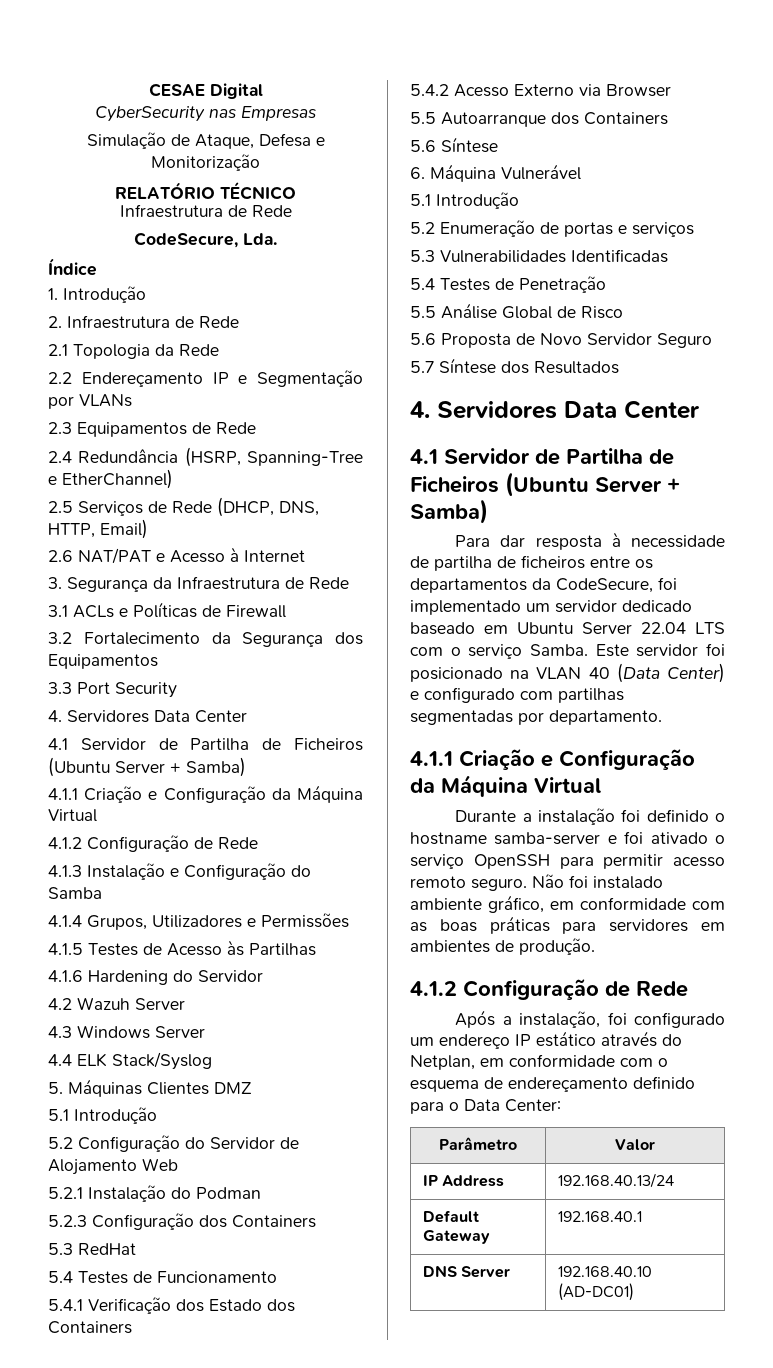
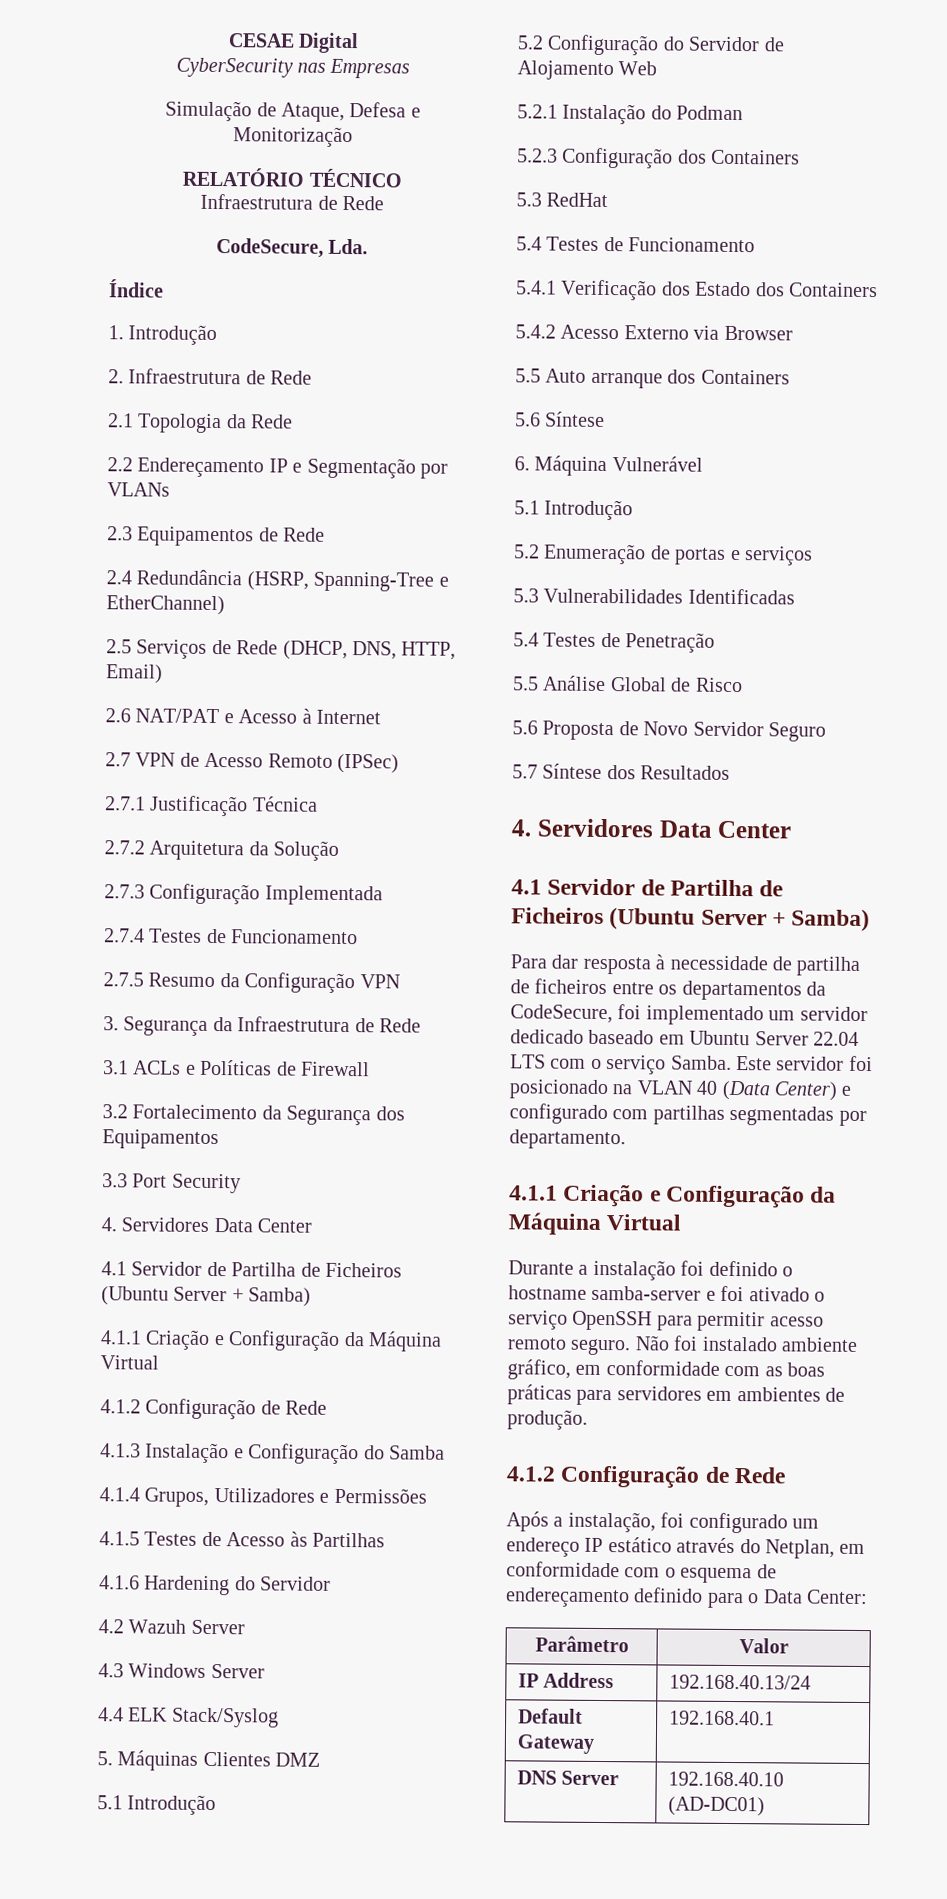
(305, 556) none -> [105,752,399,774] [105,795,318,817] [104,840,340,861] [104,883,383,906] [104,928,359,945] [103,972,400,994] // 2.7 VPN de Acesso Remoto (IPSec) // 2.7.1 Justificação Técnica // 2.7.2 Arquitetura da Solução // 2.7.3 Configuração Implementada // 2.7.4 Testes de Funcionamento // 2.7.5 Resumo da Configuração VPN
[441,112,546,127] Autoarranque -> [545,368,663,389] Auto arranque

